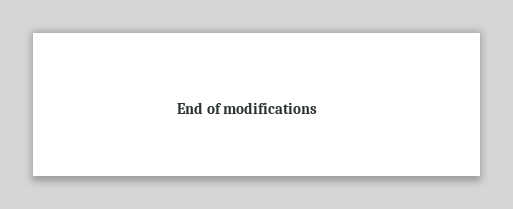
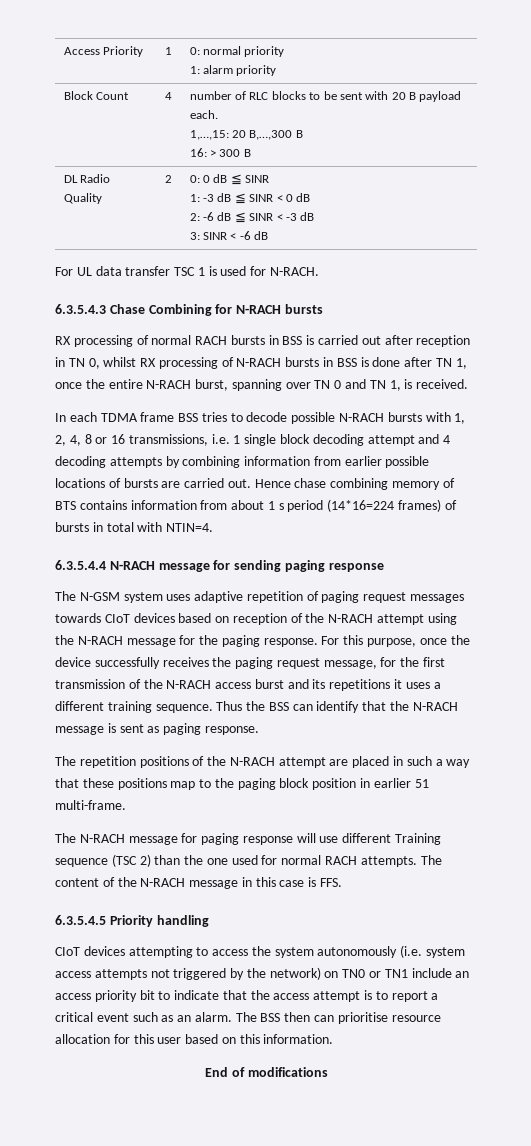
(176, 108) none -> [63,46,144,57] [165,47,172,55] [189,46,285,57] [189,65,277,76] [63,91,130,100] [165,92,172,100] [189,91,462,102] [189,110,218,119] [189,130,303,140] [189,148,251,157] [63,174,111,183] [63,193,102,204] [165,175,172,183] [189,174,270,185] [189,193,311,204] [189,212,315,223] [189,231,269,240] [55,266,320,276] [55,304,323,316] [55,335,471,347] [55,357,467,369] [55,379,469,391] [55,412,466,424] [55,434,451,446] [55,456,430,468] [55,478,455,490] [55,499,457,512] [55,522,214,532] [55,560,384,572] [55,591,465,603] [55,613,457,625] [55,635,470,647] [55,657,446,669] [55,679,441,691] [55,701,458,713] [55,723,259,735] [55,756,471,768] [55,778,429,790] [55,800,126,810] [55,833,442,845] [55,854,442,867] [55,877,343,889] [55,915,209,927] [55,945,466,958] [55,967,470,980] [55,990,439,1002] [55,1012,441,1024] [55,1034,334,1044] Access Priority | 1 | 0: normal priority // 1: alarm priority // Block Count | 4 | number of RLC blocks to be sent with 20 B payload each. // 1,…,15: 20 B,…,300 B // 16: > 300 B // DL Radio Quality | 2 | 0: 0 dB ≦ SINR // 1: -3 dB ≦ SINR < 0 dB // 2: -6 dB ≦ SINR < -3 dB // 3: SINR < -6 dB // For UL data transfer TSC 1 is used for N-RACH. // 6.3.5.4.3 Chase Combining for N-RACH bursts // RX processing of normal RACH bursts in BSS is carried out after reception in TN 0, whilst RX processing of N-RACH bursts in BSS is done after TN 1, once the entire N-RACH burst, spanning over TN 0 and TN 1, is received. // In each TDMA frame BSS tries to decode possible N-RACH bursts with 1, 2, 4, 8 or 16 transmissions, i.e. 1 single block decoding attempt and 4 decoding attempts by combining information from earlier possible locations of bursts are carried out. Hence chase combining memory of BTS contains information from about 1 s period (14*16=224 frames) of bursts in total with NTIN=4. // 6.3.5.4.4 N-RACH message for sending paging response // The N-GSM system uses adaptive repetition of paging request messages towards CIoT devices based on reception of the N-RACH attempt using the N-RACH message for the paging response. For this purpose, once the device successfully receives the paging request message, for the first transmission of the N-RACH access burst and its repetitions it uses a different training sequence. Thus the BSS can identify that the N-RACH message is sent as paging response. // The repetition positions of the N-RACH attempt are placed in such a way that these positions map to the paging block position in earlier 51 multi-frame. // The N-RACH message for paging response will use different Training sequence (TSC 2) than the one used for normal RACH attempts. The content of the N-RACH message in this case is FFS. // 6.3.5.4.5 Priority handling // CIoT devices attempting to access the system autonomously (i.e. system access attempts not triggered by the network) on TN0 or TN1 include an access priority bit to indicate that the access attempt is to report a critical event such as an alarm. The BSS then can prioritise resource allocation for this user based on this information. //

